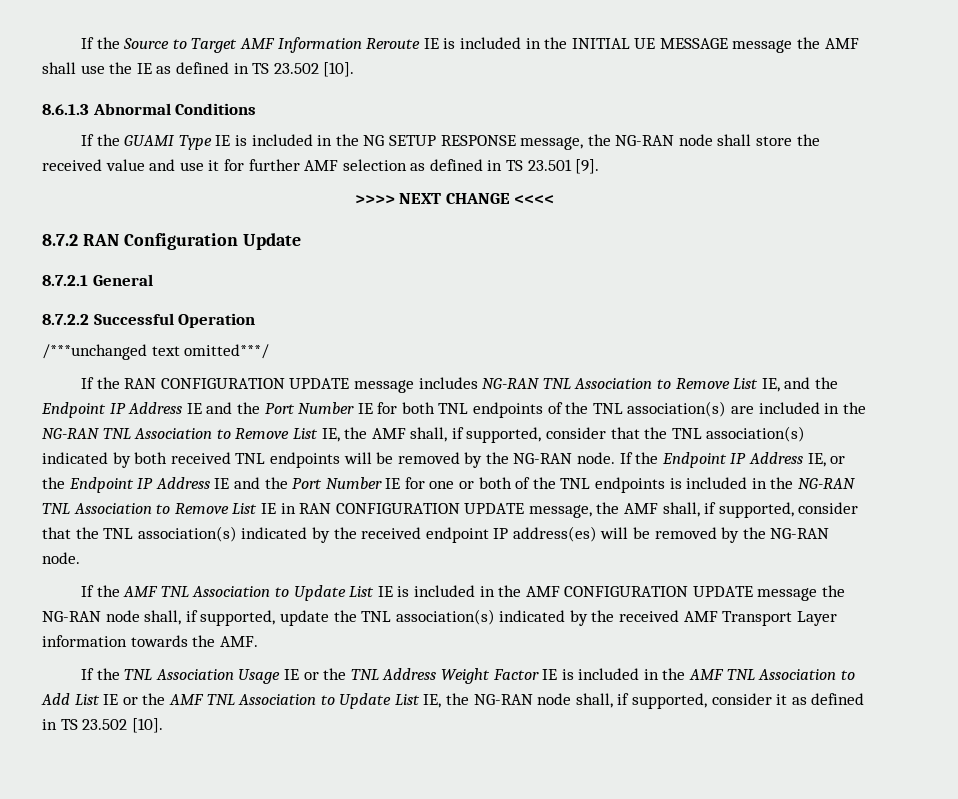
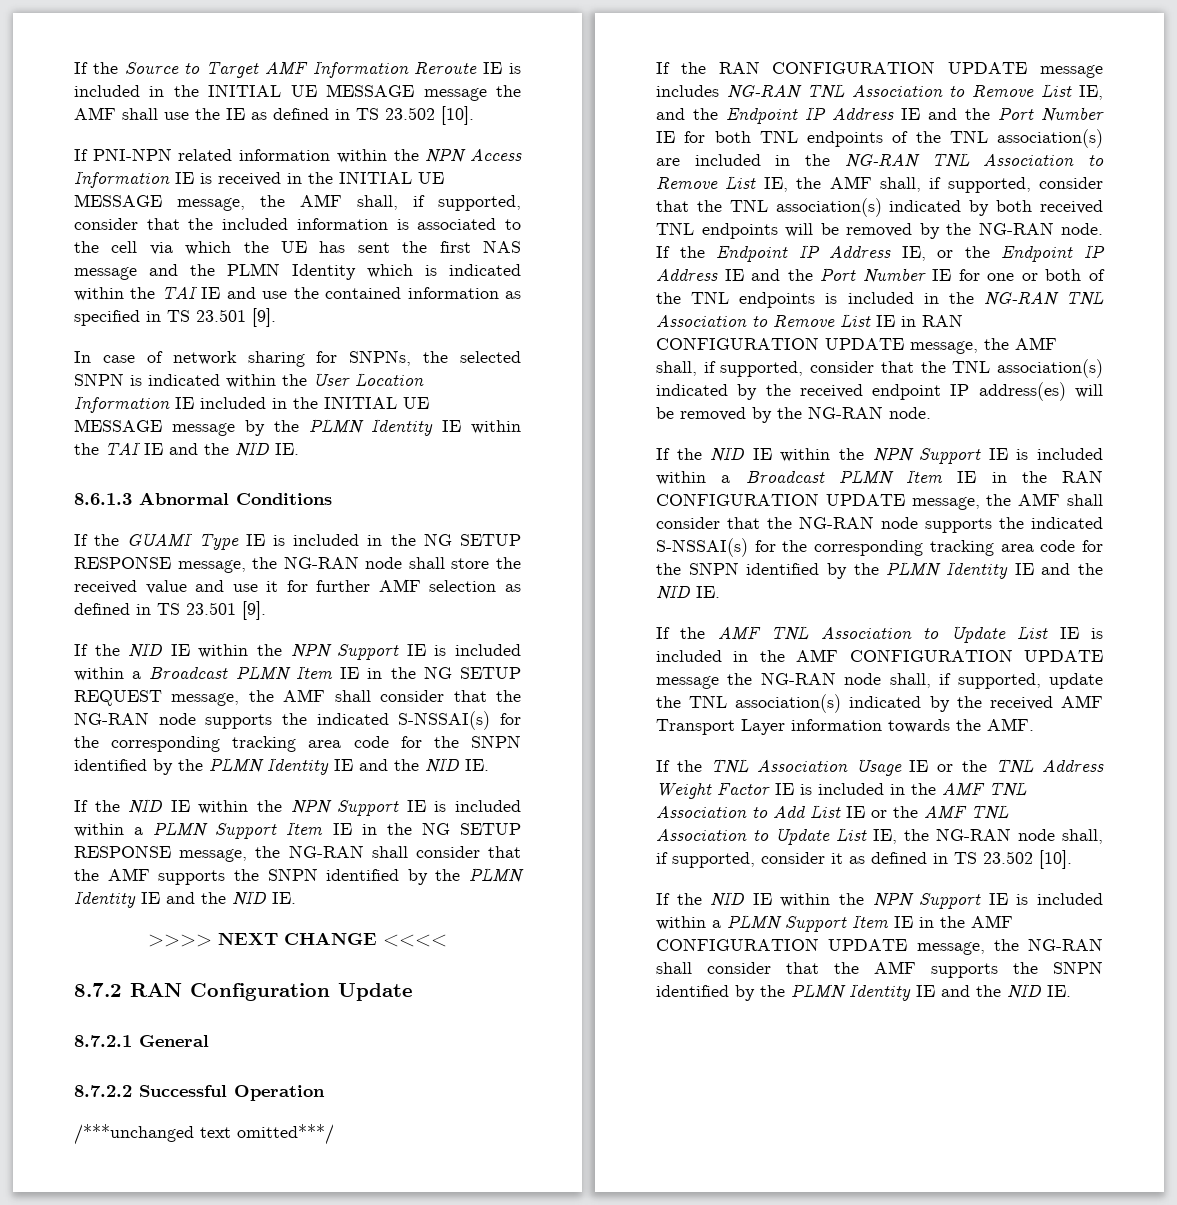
(355, 69) none -> [74,148,522,163] [74,171,444,188] [74,194,521,211] [74,218,521,230] [74,240,521,255] [74,263,521,280] [74,286,521,301] [74,308,276,327] [74,350,521,367] [74,373,424,388] [74,396,429,413] [74,419,521,436] [74,442,299,457] // If PNI-NPN related information within the NPN Access Information IE is received in the INITIAL UE MESSAGE message, the AMF shall, if supported, consider that the included information is associated to the cell via which the UE has sent the first NAS message and the PLMN Identity which is indicated within the TAI IE and use the contained information as specified in TS 23.501 [9]. // In case of network sharing for SNPNs, the selected SNPN is indicated within the User Location Information IE included in the INITIAL UE MESSAGE message by the PLMN Identity IE within the TAI IE and the NID IE.
(600, 166) none -> [74,643,521,660] [74,666,521,681] [74,689,521,706] [74,711,521,730] [74,735,522,752] [74,758,489,775] [74,799,521,816] [74,822,521,839] [74,845,521,862] [74,868,524,885] [74,891,296,908] // If the NID IE within the NPN Support IE is included within a Broadcast PLMN Item IE in the NG SETUP REQUEST message, the AMF shall consider that the NG-RAN node supports the indicated S-NSSAI(s) for the corresponding tracking area code for the SNPN identified by the PLMN Identity IE and the NID IE. // If the NID IE within the NPN Support IE is included within a PLMN Support Item IE in the NG SETUP RESPONSE message, the NG-RAN shall consider that the AMF supports the SNPN identified by the PLMN Identity IE and the NID IE.
(80, 558) none -> [656,447,1103,464] [656,470,1103,485] [656,493,1103,510] [656,516,1103,533] [656,538,1103,557] [656,562,1103,579] [656,585,720,600] // If the NID IE within the NPN Support IE is included within a Broadcast PLMN Item IE in the RAN CONFIGURATION UPDATE message, the AMF shall consider that the NG-RAN node supports the indicated S-NSSAI(s) for the corresponding tracking area code for the SNPN identified by the PLMN Identity IE and the NID IE.
(163, 725) none -> [656,892,1103,909] [656,915,1013,932] [656,938,1103,955] [656,961,1103,978] [656,984,1071,1001] // If the NID IE within the NPN Support IE is included within a PLMN Support Item IE in the AMF CONFIGURATION UPDATE message, the NG-RAN shall consider that the AMF supports the SNPN identified by the PLMN Identity IE and the NID IE.

